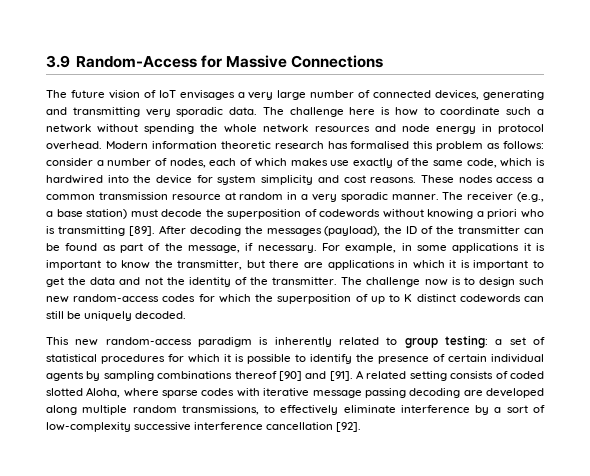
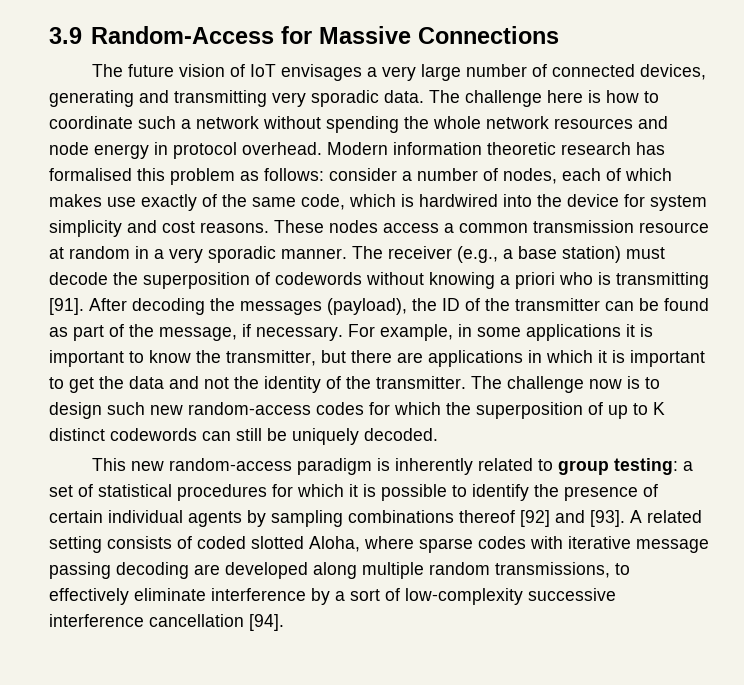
[128,226,155,236] [89]. -> [49,298,84,315] [91].
[278,371,353,381] [90] and [91]. -> [520,510,625,527] [92] and [93].
[336,422,362,432] [92]. -> [249,614,284,631] [94].

